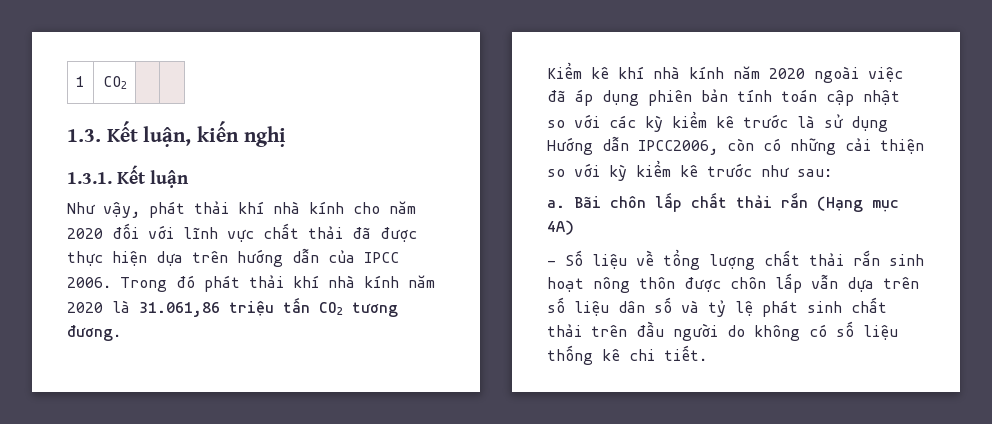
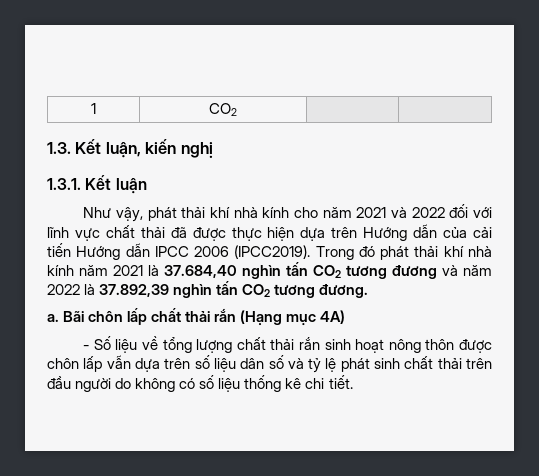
[67,228,103,239] 2020 -> [356,207,445,218] 2021 và 2022
[237,249,283,267] hướng -> [363,227,408,241] Hướng
[364,252,399,263] [67,277,111,288] IPCC 2006. -> [472,227,492,238] [47,243,311,260] cải tiến Hướng dẫn IPCC 2006 (IPCC2019).
[67,297,398,317] [67,325,121,341] [547,62,903,83] [547,89,900,106] [547,111,888,132] [547,136,924,155] [547,160,832,181] 2020 là 31.061,86 triệu tấn CO2 tương đương. // Kiểm kê khí nhà kính năm 2020 ngoài việc đã áp dụng phiên bản tính toán cập nhật so với các kỳ kiểm kê trước là sử dụng Hướng dẫn IPCC2006, còn có những cải thiện so với kỳ kiểm kê trước như sau: -> [113,262,492,279] [47,281,369,298] 2021 là 37.684,40 nghìn tấn CO2 tương đương và năm 2022 là 37.892,39 nghìn tấn CO2 tương đương.

